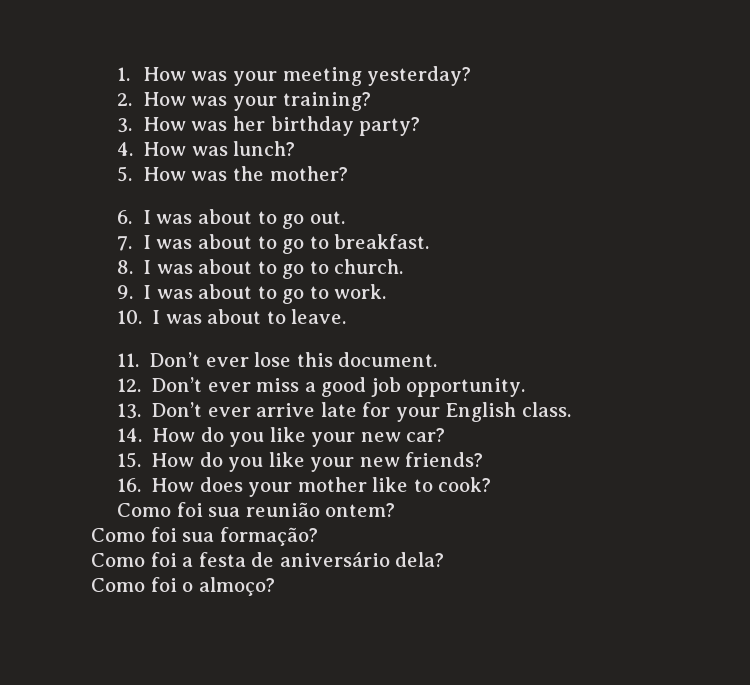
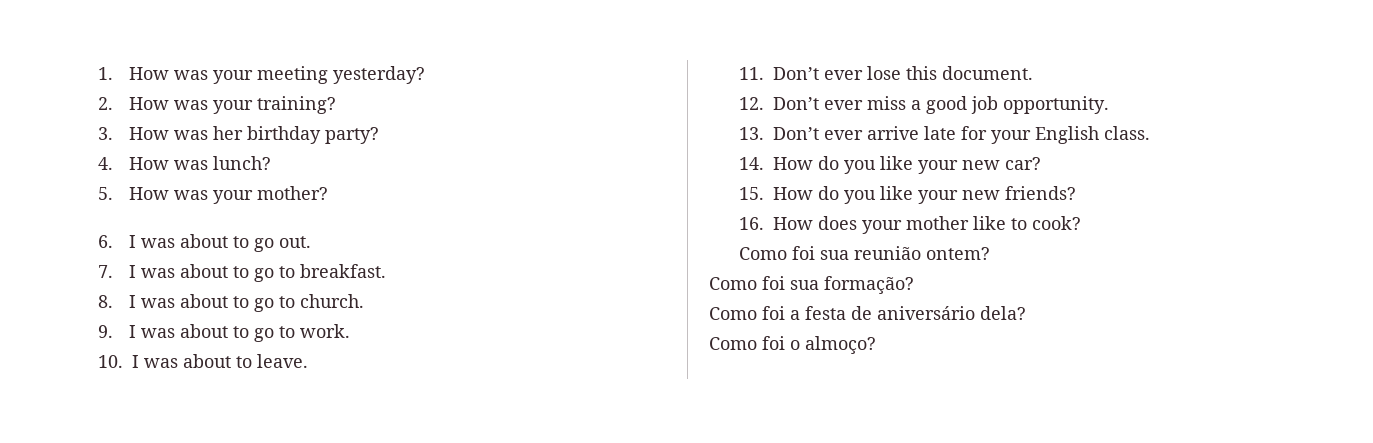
[232,166,264,181] the -> [212,190,253,204] your

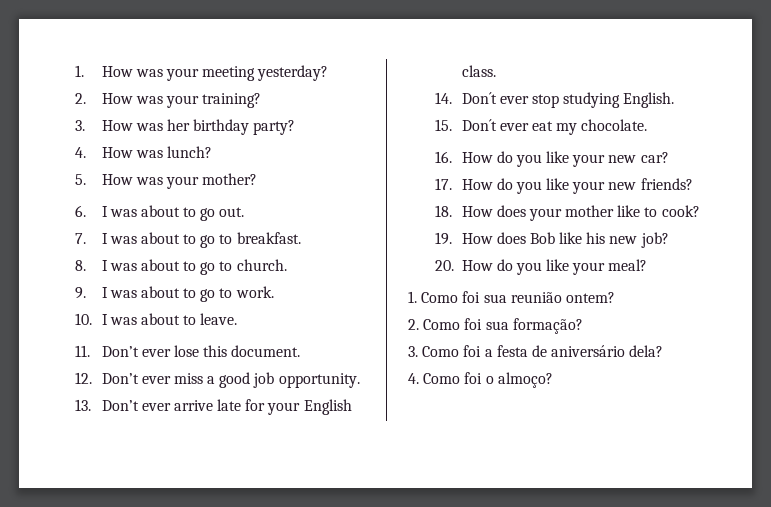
(765, 163) none -> [461,92,675,108] [434,119,648,135] [434,151,452,163] Don´t ever stop studying English. // 15. Don´t ever eat my chocolate. // 16.
[739,187,765,200] 15. -> [434,178,452,190] 17.
[739,217,765,230] 16. -> [434,205,452,217] 18.
(1082, 223) none -> [434,232,669,248] [434,259,648,275] [408,291,417,303] 19. How does Bob like his new job? // 20. How do you like your meal? // 1.
(991, 253) none -> [408,319,419,330] 2.
(914, 285) none -> [408,346,418,357] 3.
(1026, 313) none -> [408,373,419,384] 4.

